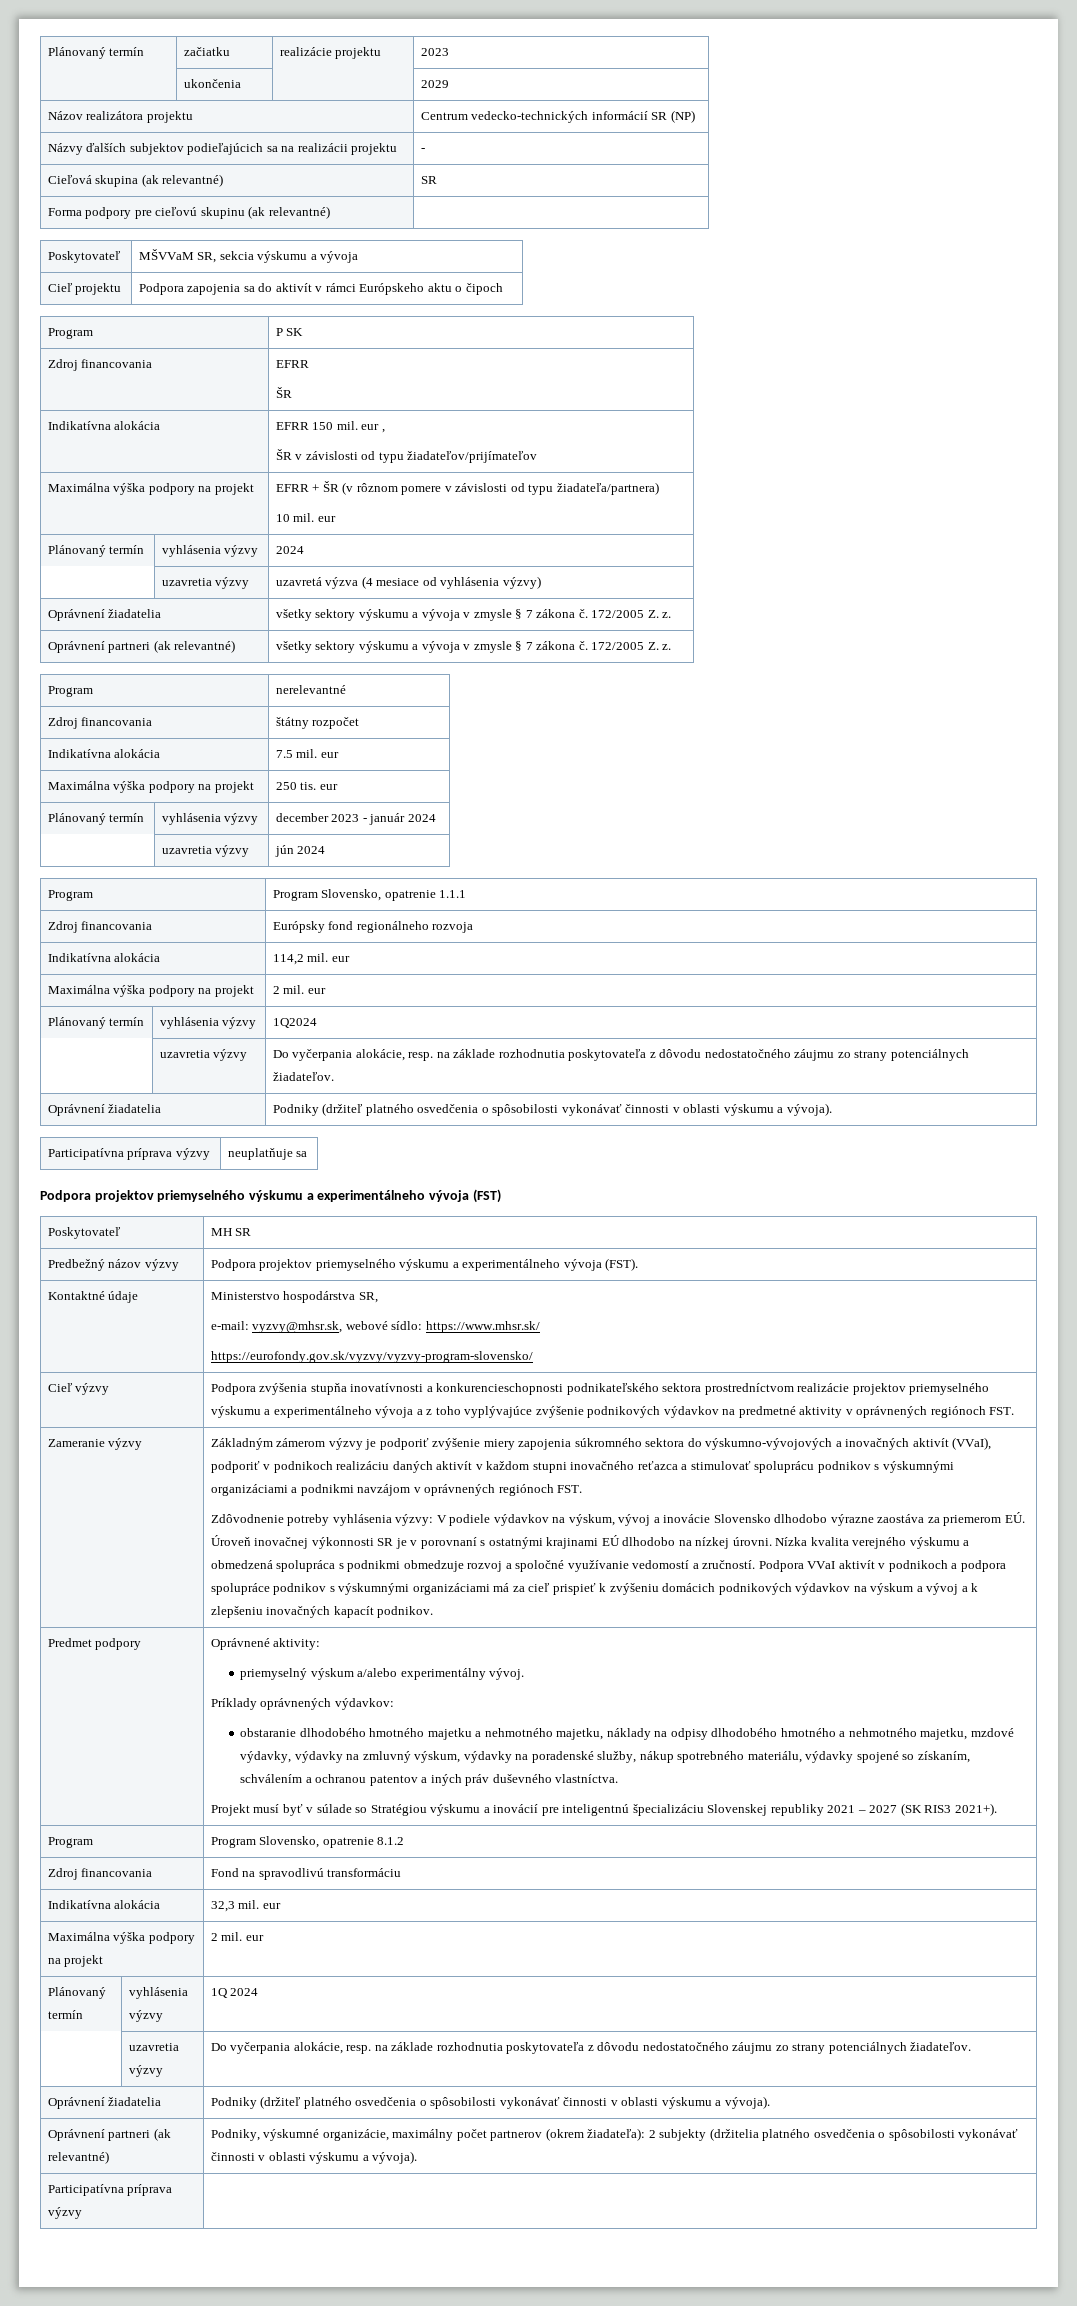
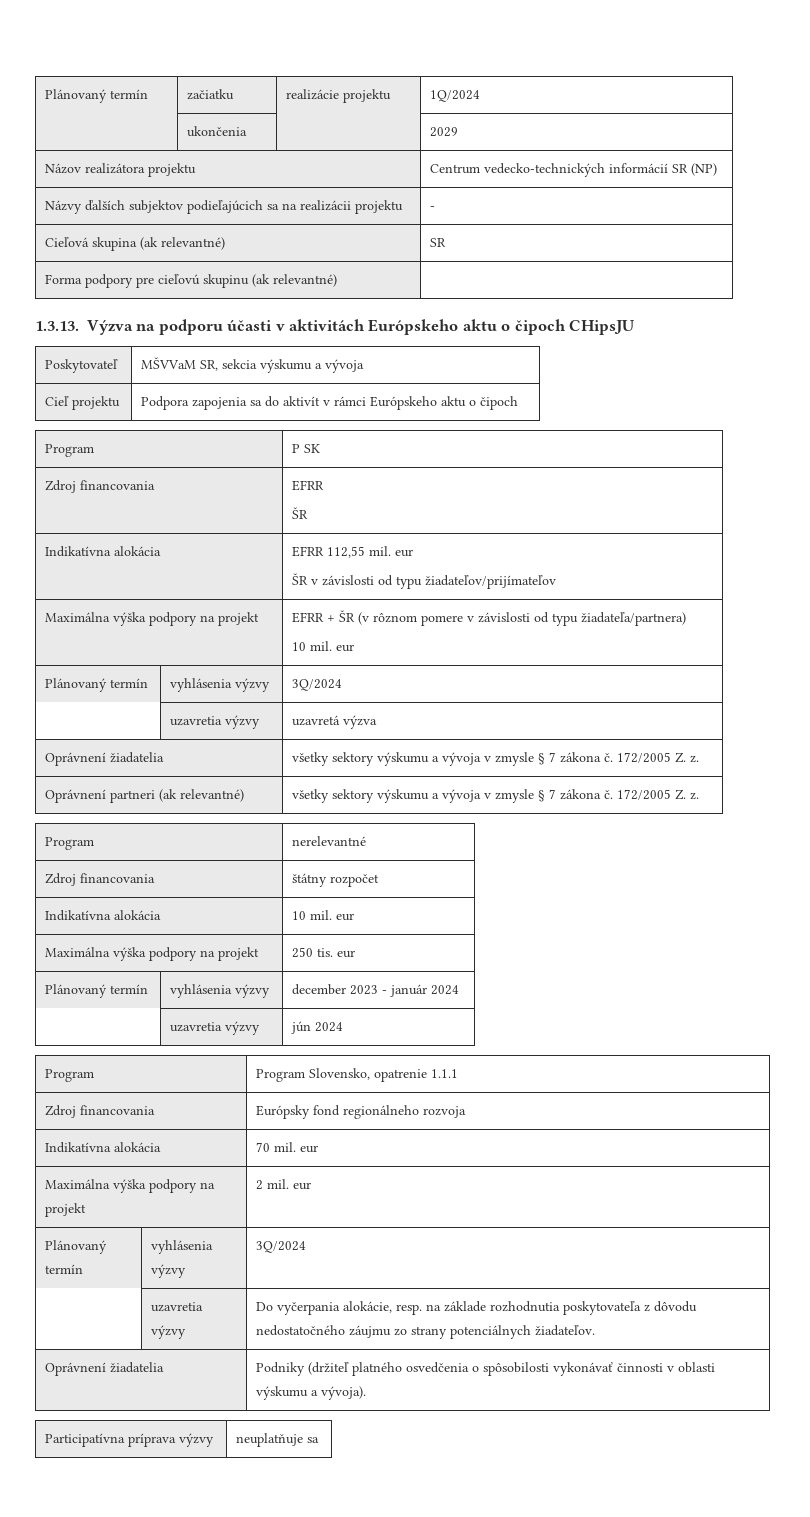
[420,48,449,56] 2023 -> [430,90,481,102] 1Q/2024
(330, 212) none -> [35,319,636,335] // 1.3.13. Výzva na podporu účasti v aktivitách Európskeho aktu o čipoch CHipsJU
[312,421,385,433] 150 mil. eur , -> [327,546,414,558] 112,55 mil. eur
[275,546,304,554] 2024 -> [292,679,343,691] 3Q/2024
[361,576,541,589] (4 mesiace od vyhlásenia výzvy) -> (378, 722) none
[275,750,293,758] 7.5 -> [292,911,307,920] 10
[272,954,304,965] 114,2 -> [256,1142,271,1152] 70
[272,1018,317,1028] 1Q2024 -> [256,1241,307,1253] 3Q/2024
[40,1189,501,1203] [47,1227,121,1239] [210,1228,252,1236] [47,1259,179,1271] [210,1258,639,1271] [47,1291,139,1303] [210,1291,378,1303] [210,1321,540,1333] [210,1351,533,1363] [47,1383,110,1395] [210,1383,990,1395] [210,1406,1015,1418] [47,1438,143,1450] [210,1437,992,1450] [210,1461,954,1473] [210,1484,583,1496] [210,1512,1025,1526] [210,1535,970,1549] [210,1560,1006,1572] [210,1583,979,1595] [210,1606,434,1618] [47,1638,142,1650] [210,1638,321,1650] [240,1668,525,1680] [210,1698,394,1710] [240,1728,1014,1740] [240,1751,970,1763] [240,1774,619,1786] [210,1803,997,1816] [47,1837,93,1848] [210,1836,405,1848] [47,1868,153,1880] [210,1868,402,1880] [47,1900,161,1909] [210,1900,281,1912] [47,1932,195,1944] [47,1955,104,1967] [210,1932,264,1941] [47,1987,106,1999] [47,2010,83,2019] [128,1987,188,1999] [128,2010,163,2022] [210,1988,259,1998] [128,2043,179,2051] [128,2065,163,2077] [210,2042,972,2054] [47,2097,162,2109] [210,2096,770,2109] [47,2128,171,2141] [47,2151,109,2164] [210,2128,1019,2141] [210,2151,418,2164] [47,2184,173,2196] [47,2207,82,2219] // Podpora projektov priemyselného výskumu a experimentálneho vývoja (FST) // Poskytovateľ | MH SR // Predbežný názov výzvy | Podpora projektov priemyselného výskumu a experimentálneho vývoja (FST). // Kontaktné údaje | Ministerstvo hospodárstva SR, // e-mail: vyzvy@mhsr.sk, webové sídlo: https://www.mhsr.sk/ // https://eurofondy.gov.sk/vyzvy/vyzvy-program-slovensko/ // Cieľ výzvy | Podpora zvýšenia stupňa inovatívnosti a konkurencieschopnosti podnikateľského sektora prostredníctvom realizácie projektov priemyselného výskumu a experimentálneho vývoja a z toho vyplývajúce zvýšenie podnikových výdavkov na predmetné aktivity v oprávnených regiónoch FST. // Zameranie výzvy | Základným zámerom výzvy je podporiť zvýšenie miery zapojenia súkromného sektora do výskumno-vývojových a inovačných aktivít (VVaI), podporiť v podnikoch realizáciu daných aktivít v každom stupni inovačného reťazca a stimulovať spoluprácu podnikov s výskumnými organizáciami a podnikmi navzájom v oprávnených regiónoch FST. // Zdôvodnenie potreby vyhlásenia výzvy: V podiele výdavkov na výskum, vývoj a inovácie Slovensko dlhodobo výrazne zaostáva za priemerom EÚ. Úroveň inovačnej výkonnosti SR je v porovnaní s ostatnými krajinami EÚ dlhodobo na nízkej úrovni. Nízka kvalita verejného výskumu a obmedzená spolupráca s podnikmi obmedzuje rozvoj a spoločné využívanie vedomostí a zručností. Podpora VVaI aktivít v podnikoch a podpora spolupráce podnikov s výskumnými organizáciami má za cieľ prispieť k zvýšeniu domácich podnikových výdavkov na výskum a vývoj a k zlepšeniu inovačných kapacít podnikov. // Predmet podpory | Oprávnené aktivity: // priemyselný výskum a/alebo experimentálny vývoj. // Príklady oprávnených výdavkov: // obstaranie dlhodobého hmotného majetku a nehmotného majetku, náklady na odpisy dlhodobého hmotného a nehmotného majetku, mzdové výdavky, výdavky na zmluvný výskum, výdavky na poradenské služby, nákup spotrebného materiálu, výdavky spojené so získaním, schválením a ochranou patentov a iných práv duševného vlastníctva. // Projekt musí byť v súlade so Stratégiou výskumu a inovácií pre inteligentnú špecializáciu Slovenskej republiky 2021 – 2027 (SK RIS3 2021+). // Program | Program Slovensko, opatrenie 8.1.2 // Zdroj financovania | Fond na spravodlivú transformáciu // Indikatívna alokácia | 32,3 mil. eur // Maximálna výška podpory na projekt | 2 mil. eur // Plánovaný termín | vyhlásenia výzvy | 1Q 2024 // | uzavretia výzvy | Do vyčerpania alokácie, resp. na základe rozhodnutia poskytovateľa z dôvodu nedostatočného záujmu zo strany potenciálnych žiadateľov. // Oprávnení žiadatelia | Podniky (držiteľ platného osvedčenia o spôsobilosti vykonávať činnosti v oblasti výskumu a vývoja). // Oprávnení partneri (ak relevantné) | Podniky, výskumné organizácie, maximálny počet partnerov (okrem žiadateľa): 2 subjekty (držitelia platného osvedčenia o spôsobilosti vykonávať činnosti v oblasti výskumu a vývoja). // Participatívna príprava výzvy | -> (320, 1440) none

